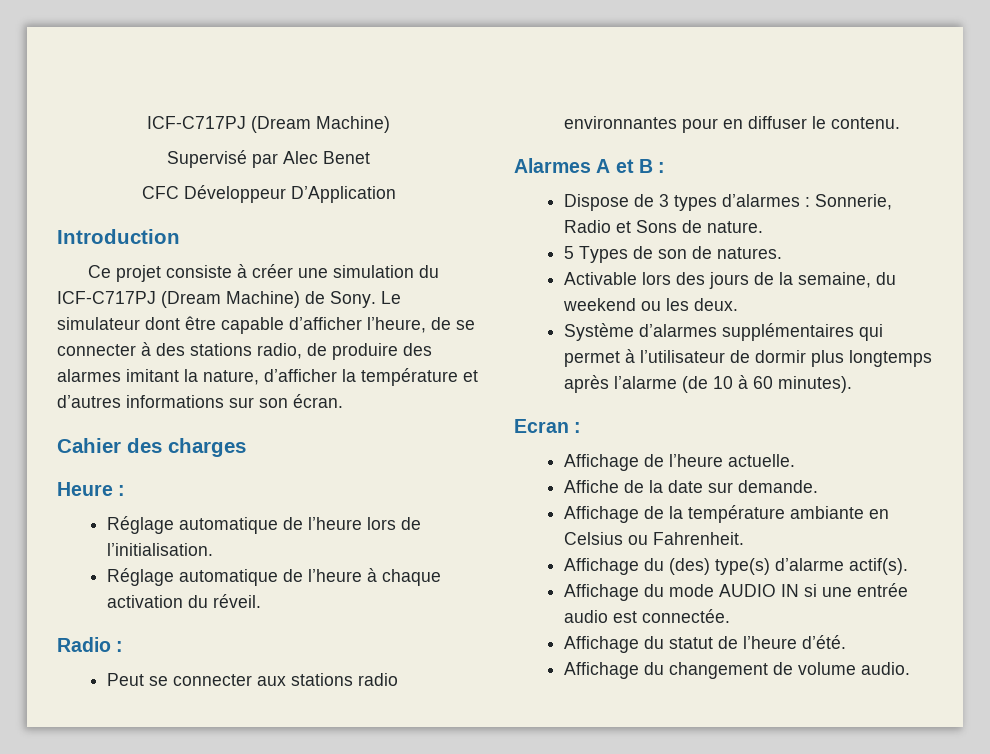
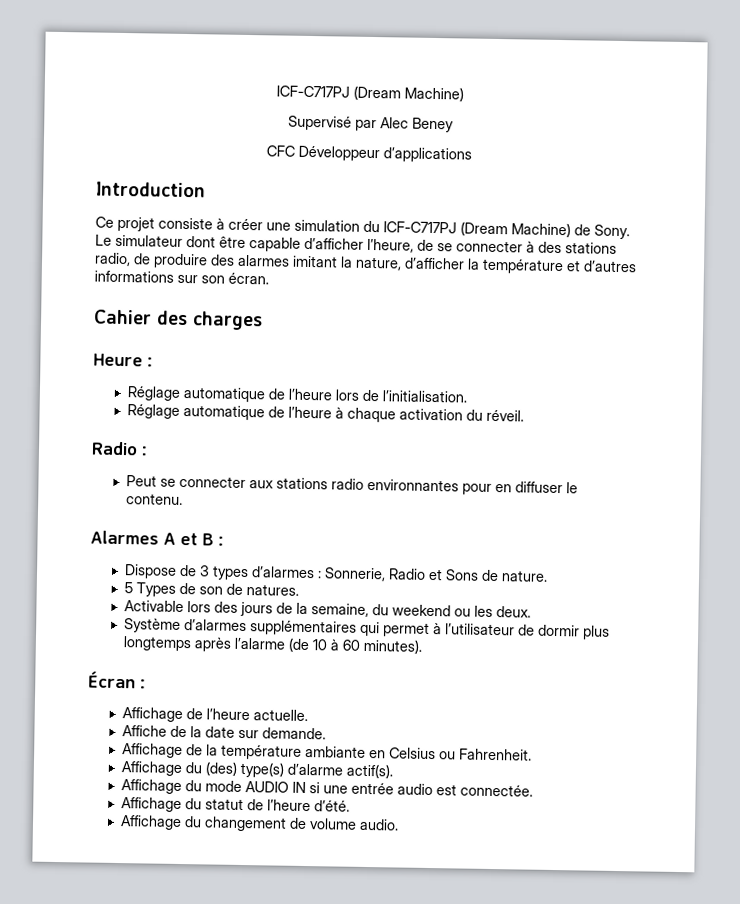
[323,151,370,164] Benet -> [411,117,454,133] Beney
[290,186,396,203] D’Application -> [383,147,472,163] d’applications
[514,419,569,433] Ecran -> [88,671,136,689] Écran

